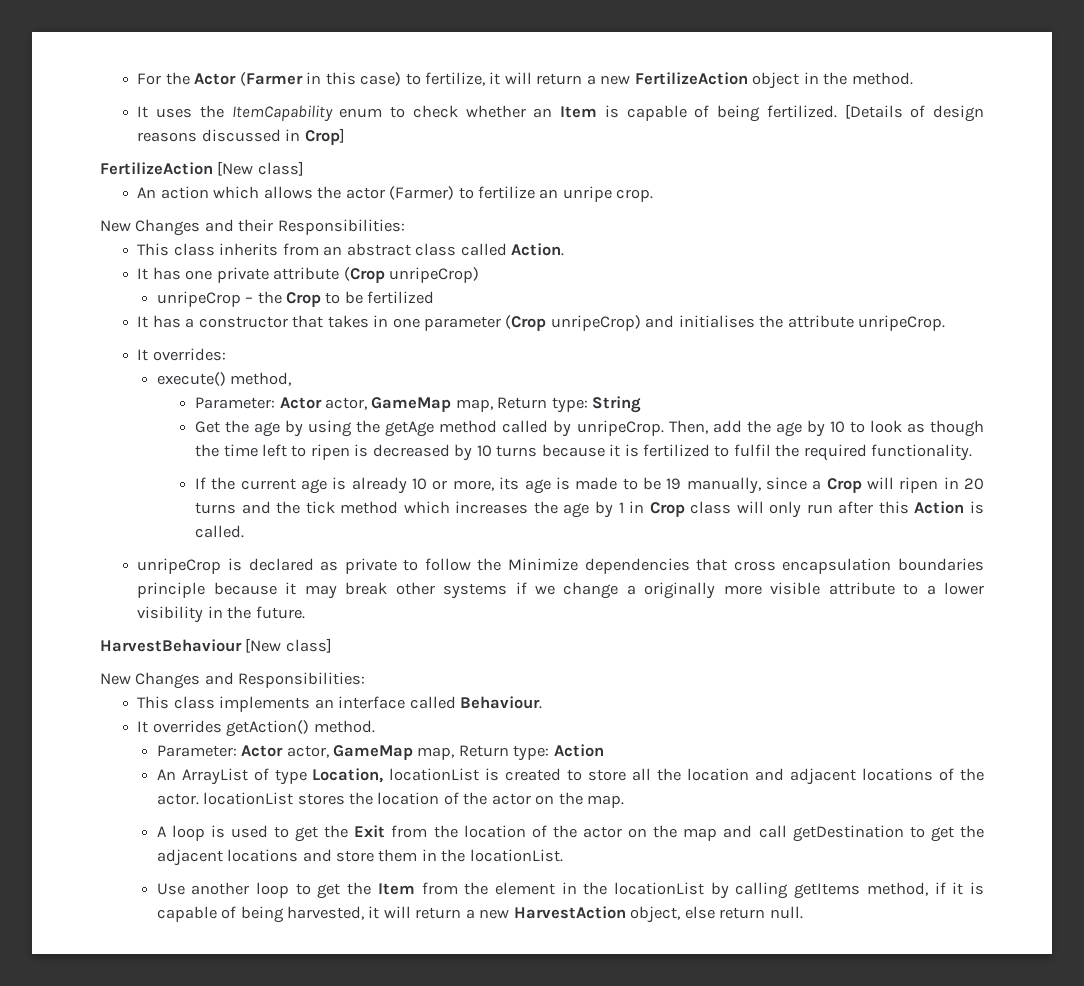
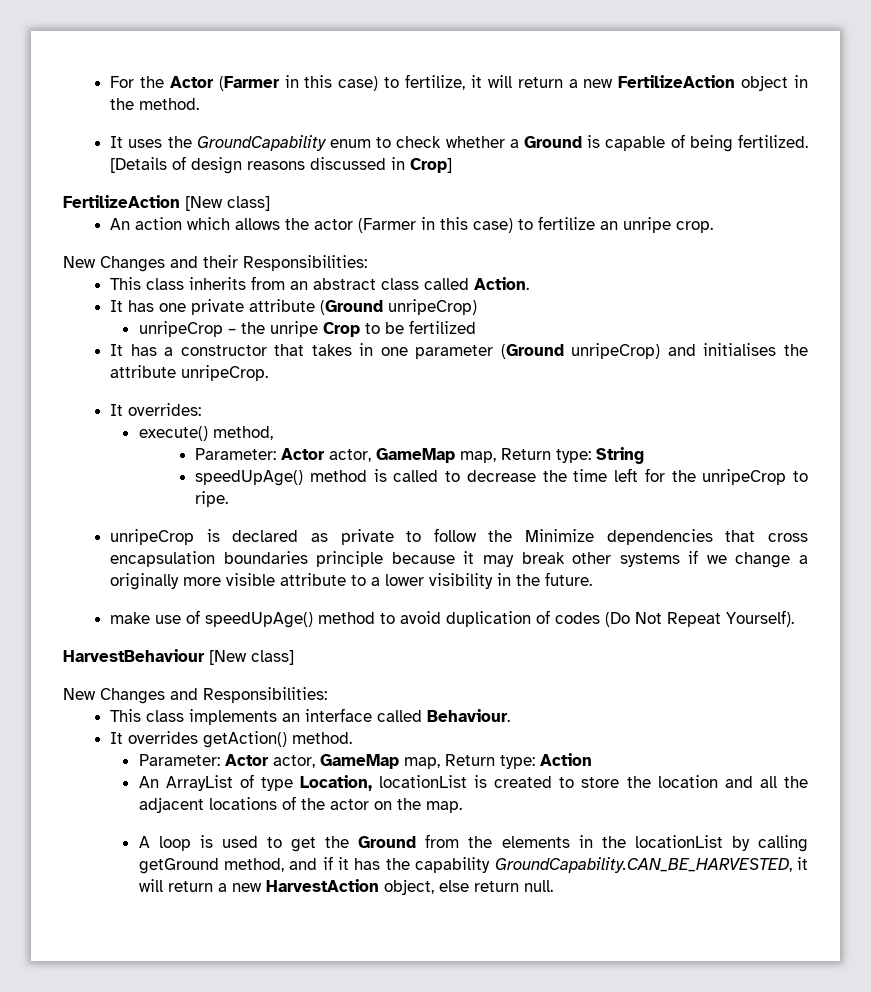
[231,105,333,122] ItemCapability -> [196,135,327,151] GroundCapability
[533,106,598,118] an Item -> [509,136,582,148] a Ground
[389,186,455,200] (Farmer) -> [358,217,514,233] (Farmer in this case)
[343,267,385,283] (Crop -> [320,300,384,315] (Ground
(282, 297) none -> [269,321,318,337] unripe
[505,315,547,331] (Crop -> [500,344,564,359] (Ground
[195,420,984,437] [195,444,973,461] [195,477,984,494] [195,501,984,518] [195,525,245,538] Get the age by using the getAge method called by unripeCrop. Then, add the age by 10 to look as though the time left to ripen is decreased by 10 turns because it is fertilized to fulfil the required functionality. // If the current age is already 10 or more, its age is made to be 19 manually, since a Crop will ripen in 20 turns and the tick method which increases the age by 1 in Crop class will only run after this Action is called. -> [195,468,808,486] [195,491,229,507] speedUpAge() method is called to decrease the time left for the unripeCrop to ripe.
(305, 612) none -> [110,610,795,628] // make use of speedUpAge() method to avoid duplication of codes (Do Not Repeat Yourself).
[632,768,652,781] all -> (620, 782) none
(785, 774) none -> [759,776,808,788] all the
[156,792,488,805] actor. locationList stores the location of the -> (325, 804) none
[354,825,984,842] [156,849,563,866] [156,882,555,899] Exit from the location of the actor on the map and call getDestination to get the adjacent locations and store them in the locationList. // Use another loop to get the Item from the element -> [358,834,570,848] Ground from the elements
[794,882,985,899] [156,906,364,923] getItems method, if it is capable of being harvested, -> [138,856,792,874] getGround method, and if it has the capability GroundCapability.CAN_BE_HARVESTED,

